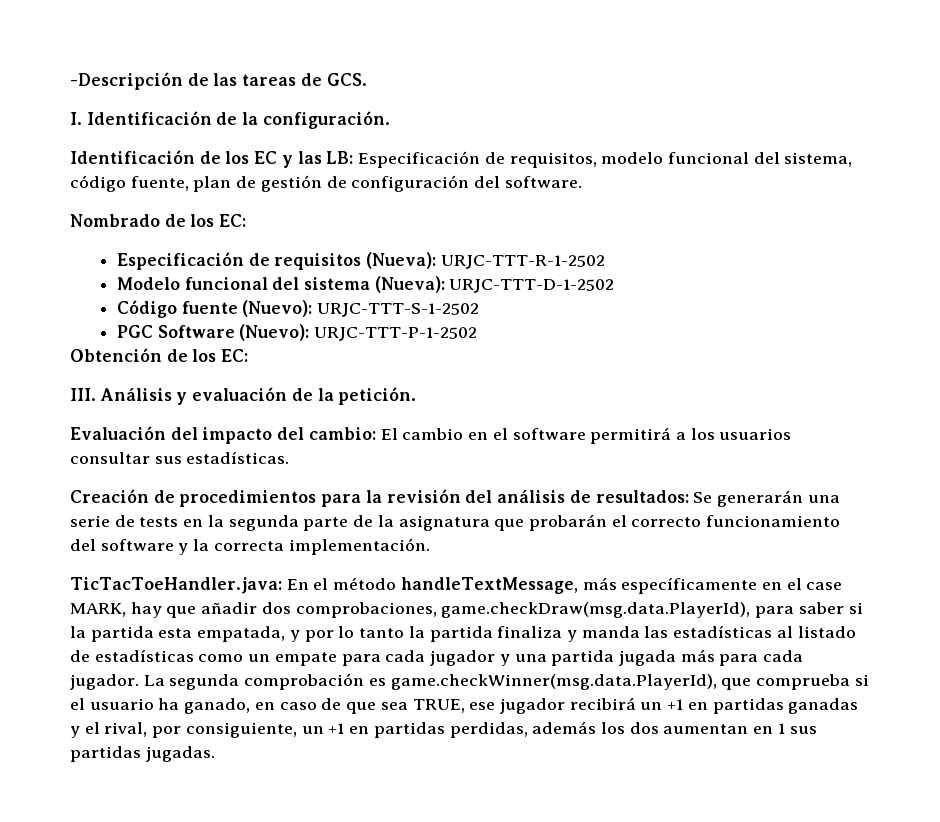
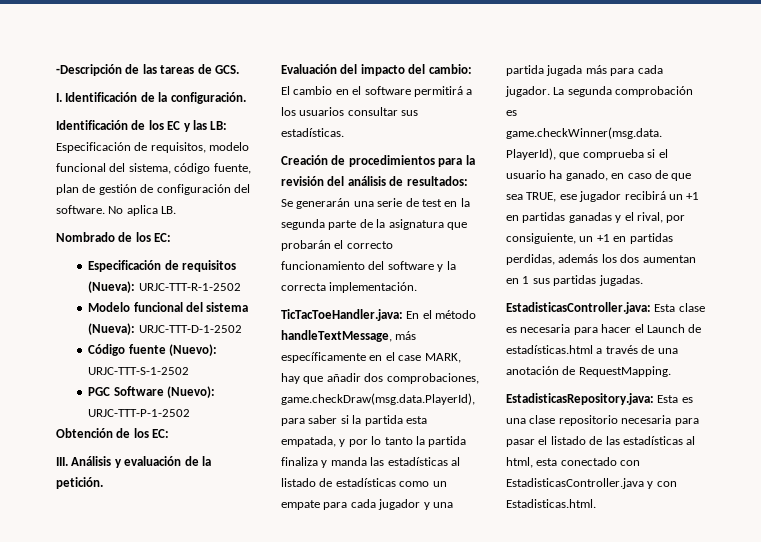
(582, 182) none -> [108,205,177,216] No aplica LB.
[139,517,179,527] tests -> [421,199,442,207] test
(215, 754) none -> [506,302,705,314] [506,324,702,335] [506,345,678,354] [506,366,671,377] [506,393,693,405] [506,415,699,426] [506,436,696,447] [506,457,641,468] [506,478,677,489] [506,499,596,508] // EstadisticasController.java: Esta clase es necesaria para hacer el Launch de estadísticas.html a través de una anotación de RequestMapping. // EstadisticasRepository.java: Esta es una clase repositorio necesaria para pasar el listado de las estadísticas al html, esta conectado con EstadisticasController.java y con Estadisticas.html.

